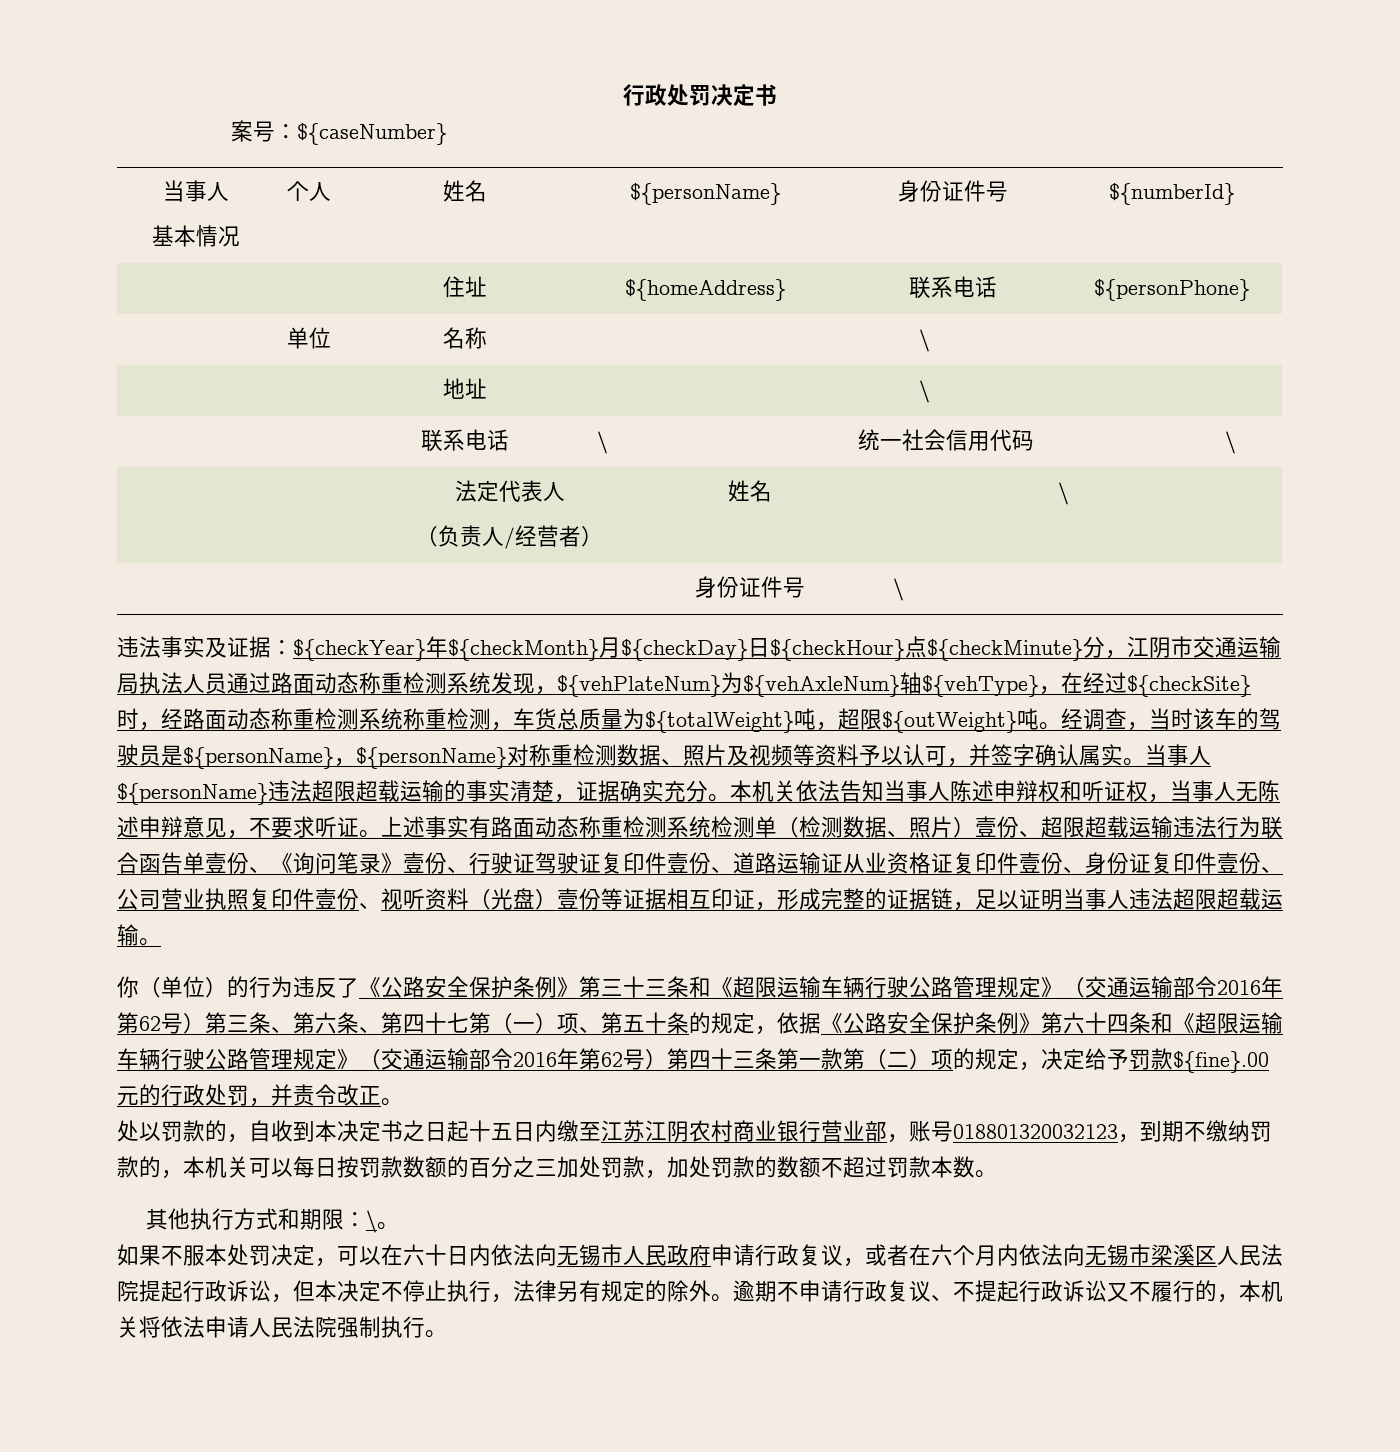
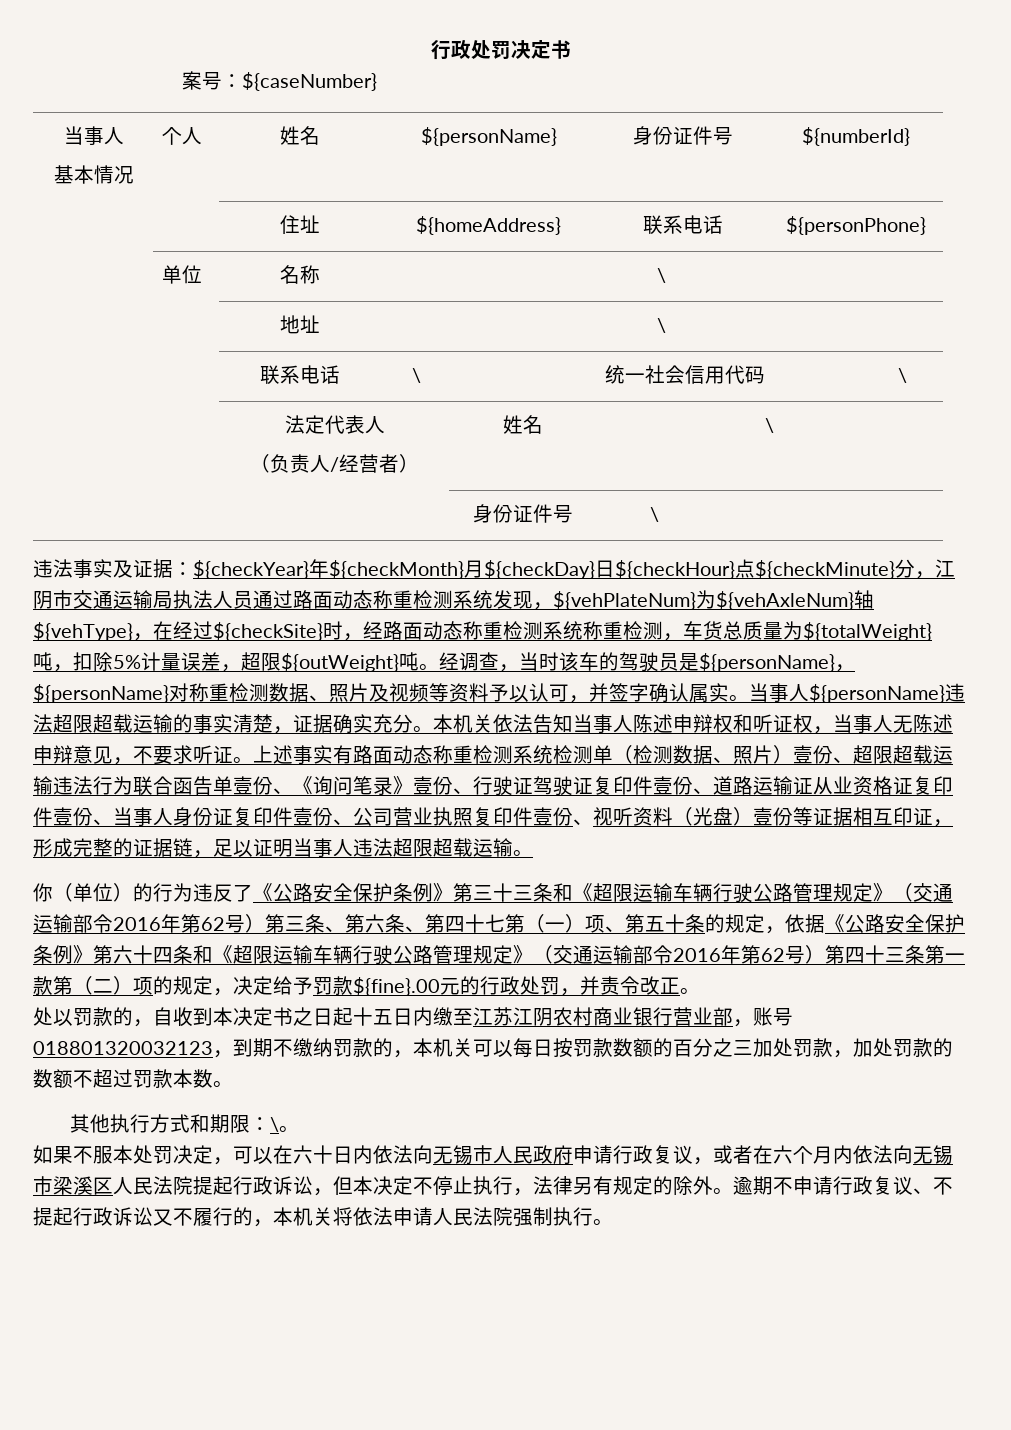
(838, 726) none -> [73,652,241,672] 扣除5%计量误差，
(1085, 869) none -> [113,807,173,826] 当事人

